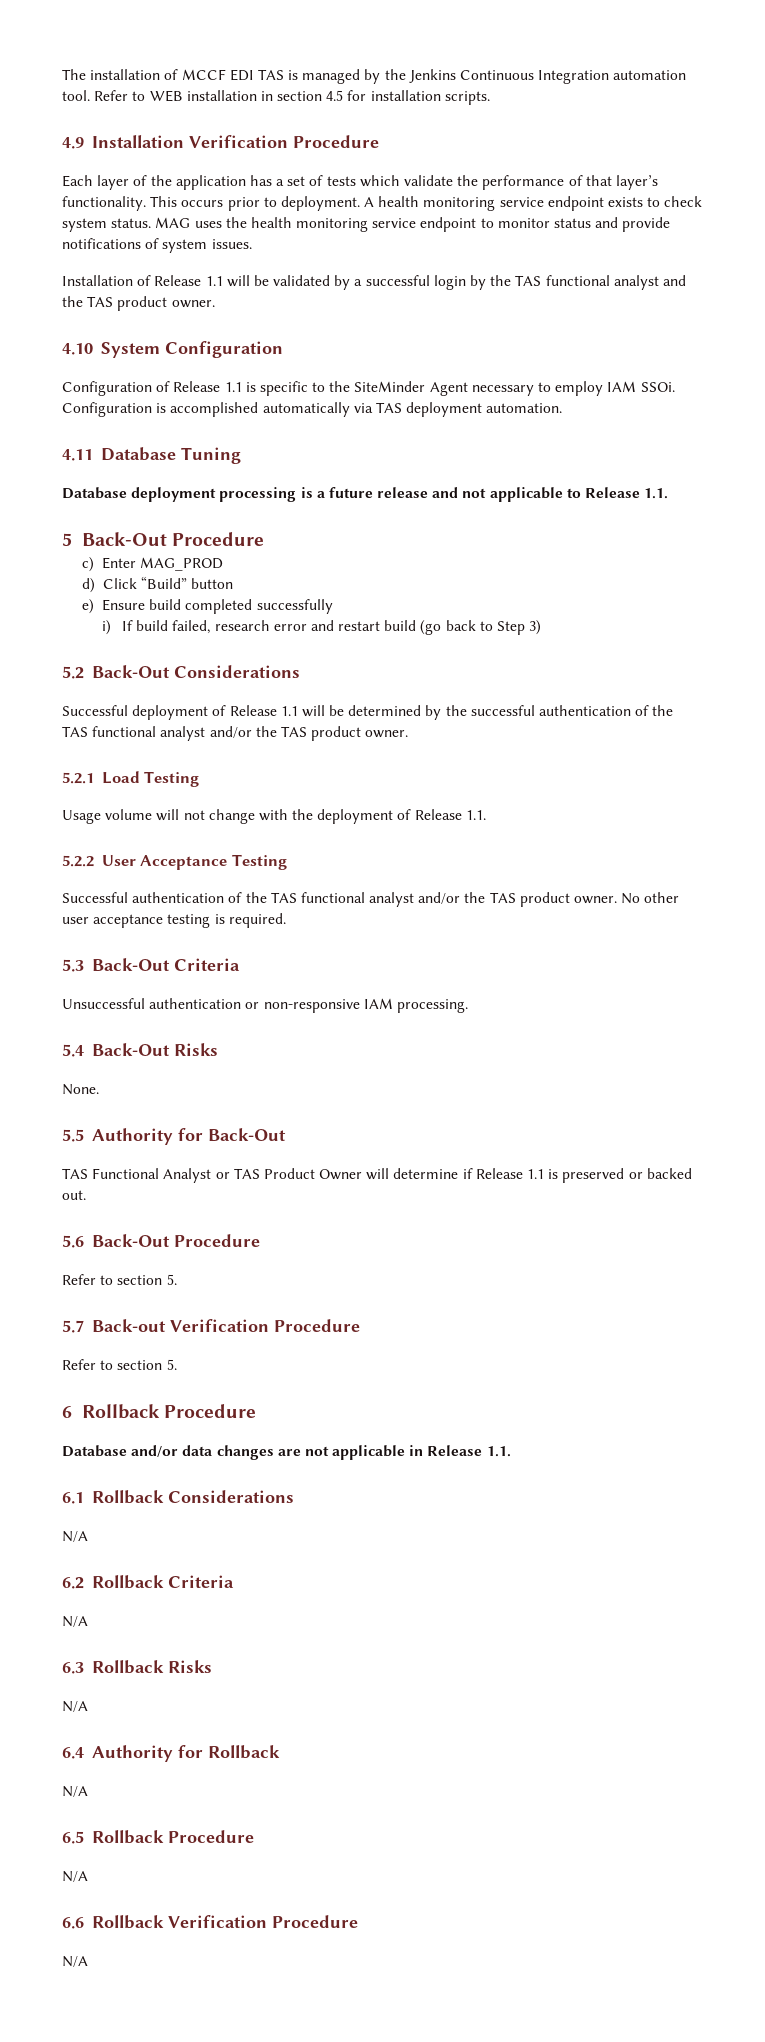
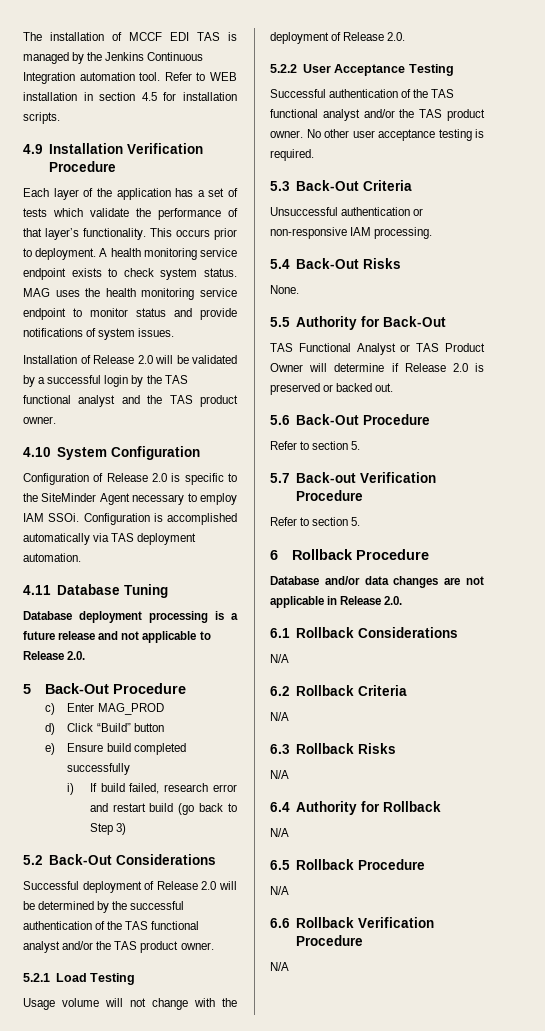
[205,276,223,286] 1.1 -> [137,355,153,364] 2.0
[224,382,242,392] 1.1 -> [152,473,167,482] 2.0
[644,488,669,499] 1.1. -> [67,651,86,660] 2.0.
[280,706,298,716] 1.1 -> [201,881,217,890] 2.0
[465,810,486,820] 1.1. -> [387,32,406,41] 2.0.
[527,1169,545,1179] 1.1 -> [452,363,468,372] 2.0
[486,1446,511,1457] 1.1. -> [384,596,403,605] 2.0.

